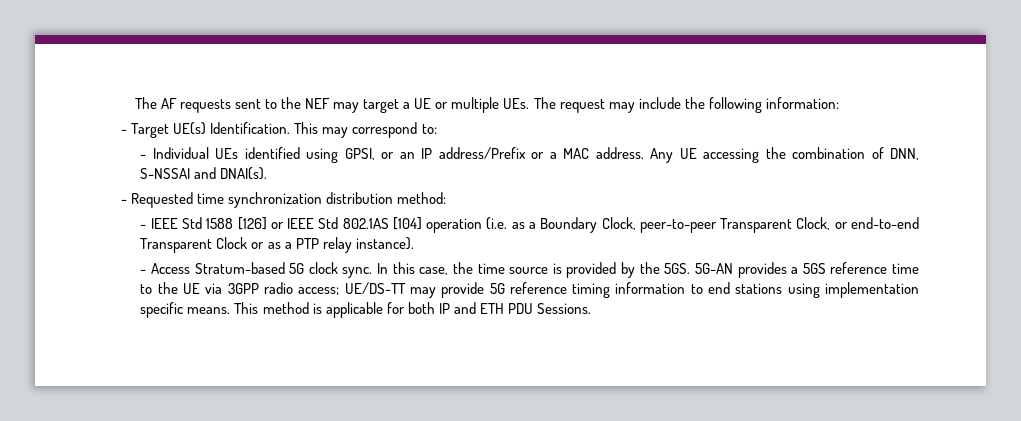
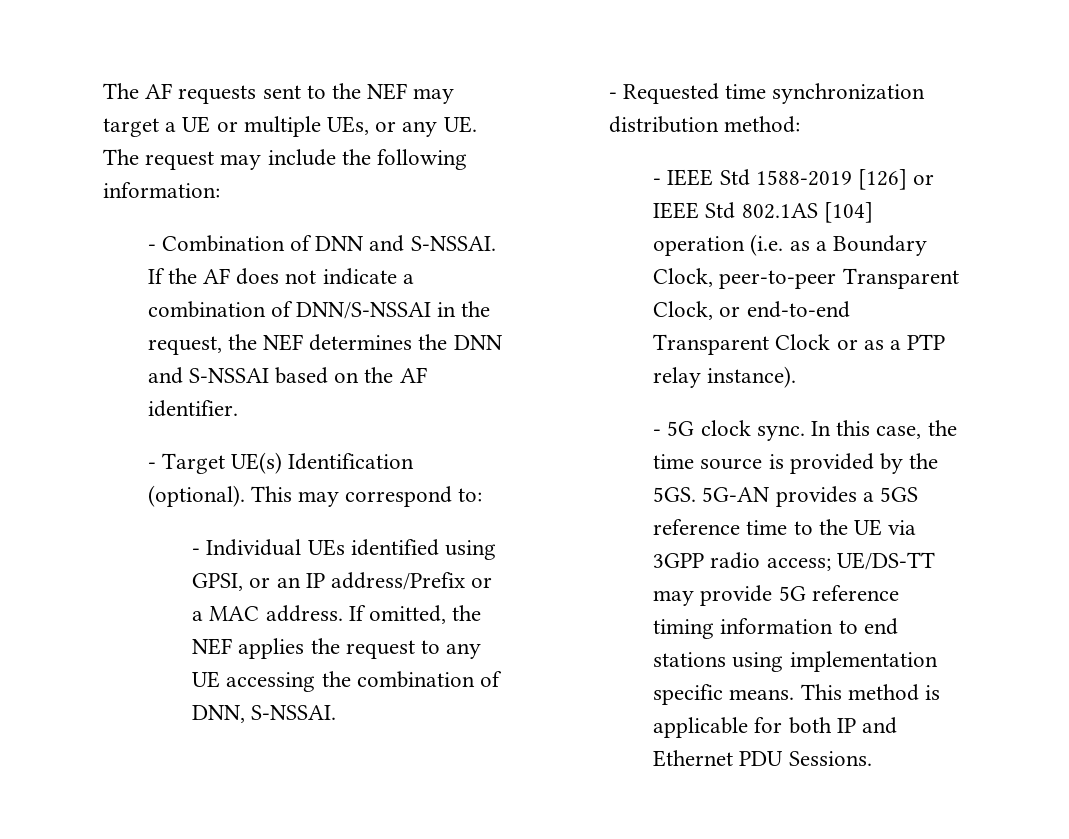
[503,98,530,109] UEs. -> [327,116,477,137] UEs, or any UE.
(839, 103) none -> [147,235,496,252] [147,268,414,285] [147,301,491,319] [147,334,503,355] [147,367,427,384] [147,400,238,417] // - Combination of DNN and S-NSSAI. If the AF does not indicate a combination of DNN/S-NSSAI in the request, the NEF determines the DNN and S-NSSAI based on the AF identifier.
[210,122,291,134] Identification. -> [288,453,415,470] [147,485,245,507] Identification (optional).
[650,148,674,163] Any -> [348,605,482,624] [192,638,482,659] If omitted, the NEF applies the request to any
[140,167,268,180] S-NSSAI and DNAI(s). -> [251,705,337,720] S-NSSAI.
[206,218,234,229] 1588 -> [755,170,852,186] 1588-2019
[150,262,285,274] Access Stratum-based -> (662, 432) none
[479,303,504,314] ETH -> [653,750,734,767] Ethernet

